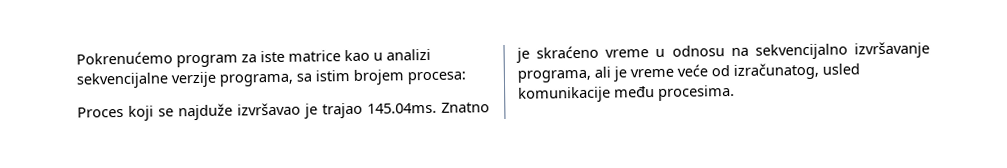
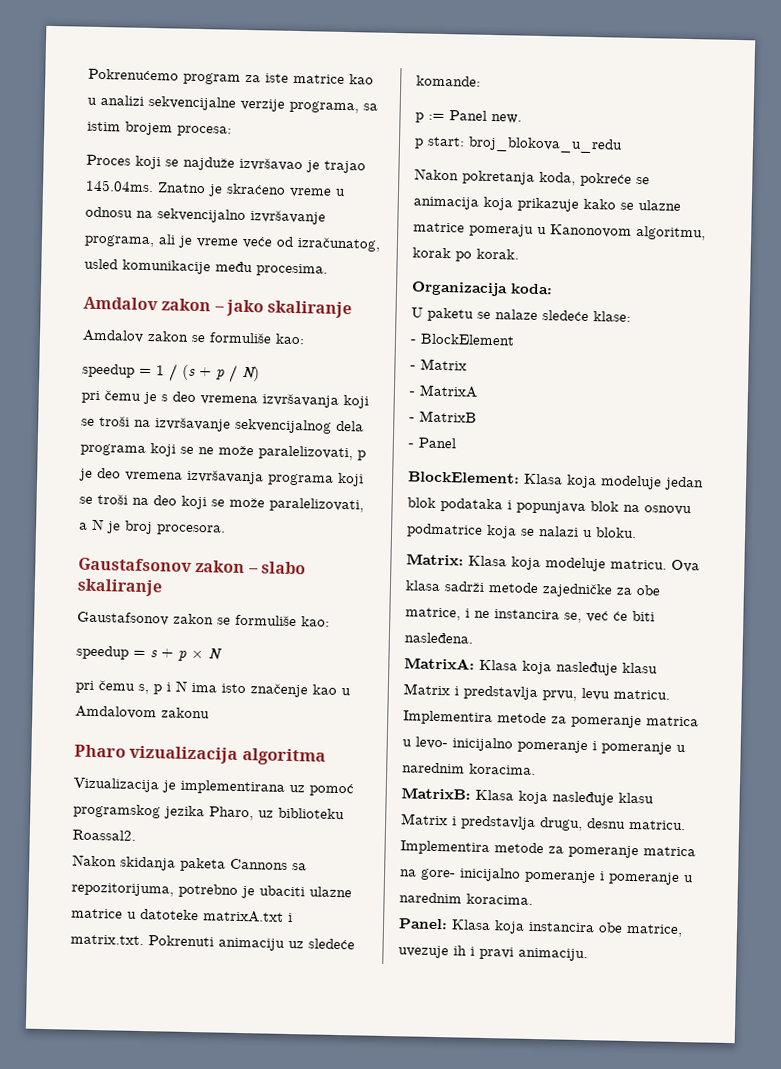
(735, 92) none -> [83,296,353,319] [82,329,305,345] [82,363,260,383] [81,390,369,409] [81,416,364,434] [80,443,366,461] [79,467,364,487] [79,494,364,513] [79,518,226,536] [78,557,306,575] [77,578,163,597] [77,611,330,627] [76,645,222,661] [75,680,351,698] [75,705,210,720] [74,744,326,766] [73,777,354,797] [73,803,345,821] [72,829,136,841] [72,854,307,872] [71,882,352,899] [71,908,293,923] [70,934,355,951] [416,75,481,87] [415,110,522,124] [414,136,623,154] [414,168,650,187] [413,196,681,212] [413,222,706,241] [412,247,519,262] [411,281,553,297] [411,307,631,322] [410,333,515,346] [410,358,467,371] [409,384,478,398] [409,410,477,423] [408,437,456,449] [408,471,704,491] [407,497,692,516] [406,523,637,539] [406,553,700,573] [405,580,661,598] [405,607,655,623] [404,632,473,644] [404,657,658,676] [403,683,670,701] [403,710,699,729] [402,736,686,755] [402,762,536,776] [401,787,654,806] [401,813,686,831] [400,840,696,859] [400,867,694,885] [399,892,533,905] [398,918,683,938] [398,945,588,962] // Amdalov zakon – jako skaliranje // Amdalov zakon se formuliše kao: // speedup = 1 / (s + p / N) // pri čemu je s deo vremena izvršavanja koji se troši na izvršavanje sekvencijalnog dela programa koji se ne može paralelizovati, p je deo vremena izvršavanja programa koji se troši na deo koji se može paralelizovati, a N je broj procesora. // Gaustafsonov zakon – slabo skaliranje // Gaustafsonov zakon se formuliše kao: // speedup = s + p × N // pri čemu s, p i N ima isto značenje kao u Amdalovom zakonu // Pharo vizualizacija algoritma // Vizualizacija je implementirana uz pomoć programskog jezika Pharo, uz biblioteku Roassal2. // Nakon skidanja paketa Cannons sa repozitorijuma, potrebno je ubaciti ulazne matrice u datoteke matrixA.txt i matrix.txt. Pokrenuti animaciju uz sledeće komande: // p := Panel new. // p start: broj_blokova_u_redu // Nakon pokretanja koda, pokreće se animacija koja prikazuje kako se ulazne matrice pomeraju u Kanonovom algoritmu, korak po korak. // Organizacija koda: // U paketu se nalaze sledeće klase: // - BlockElement // - Matrix // - MatrixA // - MatrixB // - Panel // BlockElement: Klasa koja modeluje jedan blok podataka i popunjava blok na osnovu podmatrice koja se nalazi u bloku. // Matrix: Klasa koja modeluje matricu. Ova klasa sadrži metode zajedničke za obe matrice, i ne instancira se, već će biti nasleđena. // MatrixA: Klasa koja nasleđuje klasu Matrix i predstavlja prvu, levu matricu. Implementira metode za pomeranje matrica u levo- inicijalno pomeranje i pomeranje u narednim koracima. // MatrixB: Klasa koja nasleđuje klasu Matrix i predstavlja drugu, desnu matricu. Implementira metode za pomeranje matrica na gore- inicijalno pomeranje i pomeranje u narednim koracima. // Panel: Klasa koja instancira obe matrice, uvezuje ih i pravi animaciju.

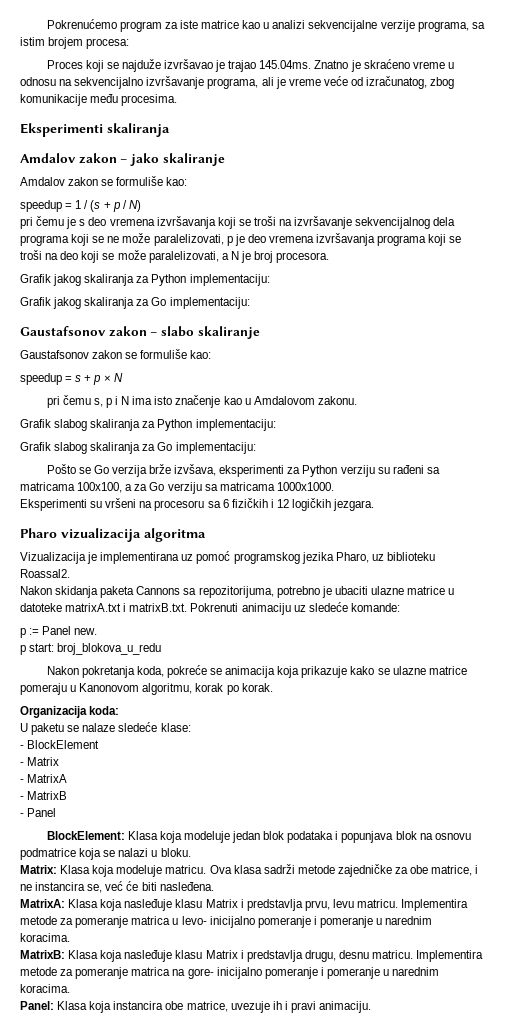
[84,258,118,270] usled -> [430,77,455,89] zbog
(328, 270) none -> [20,123,170,137] // Eksperimenti skaliranja
(226, 530) none -> [20,274,270,286] [20,297,250,309] // Grafik jakog skaliranja za Python implementaciju: // Grafik jakog skaliranja za Go implementaciju:
[161,707,210,719] zakonu -> [317,396,357,405] [20,419,276,431] [20,442,256,454] [46,464,440,477] [20,482,334,494] [20,498,375,511] zakonu. // Grafik slabog skaliranja za Python implementaciju: // Grafik slabog skaliranja za Go implementaciju: // Pošto se Go verzija brže izvšava, eksperimenti za Python verziju su rađeni sa matricama 100x100, a za Go verziju sa matricama 1000x1000. // Eksperimenti su vršeni na procesoru sa 6 fizičkih i 12 logičkih jezgara.
[70,934,144,946] matrix.txt. -> [129,603,188,612] matrixB.txt.

